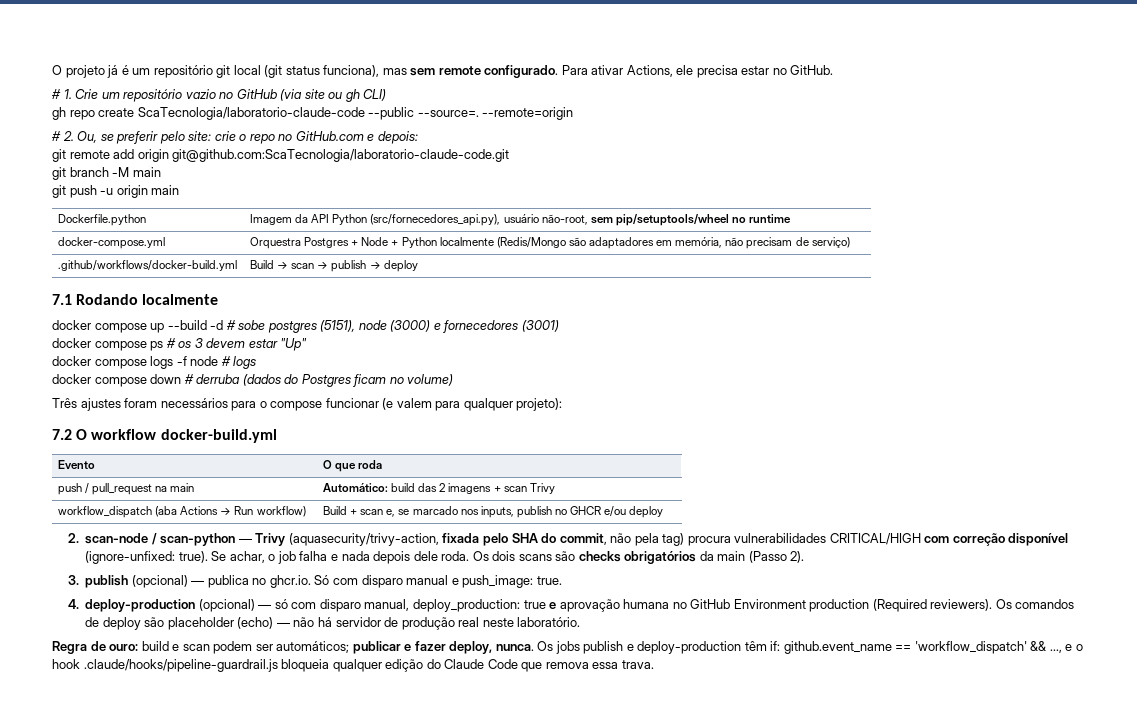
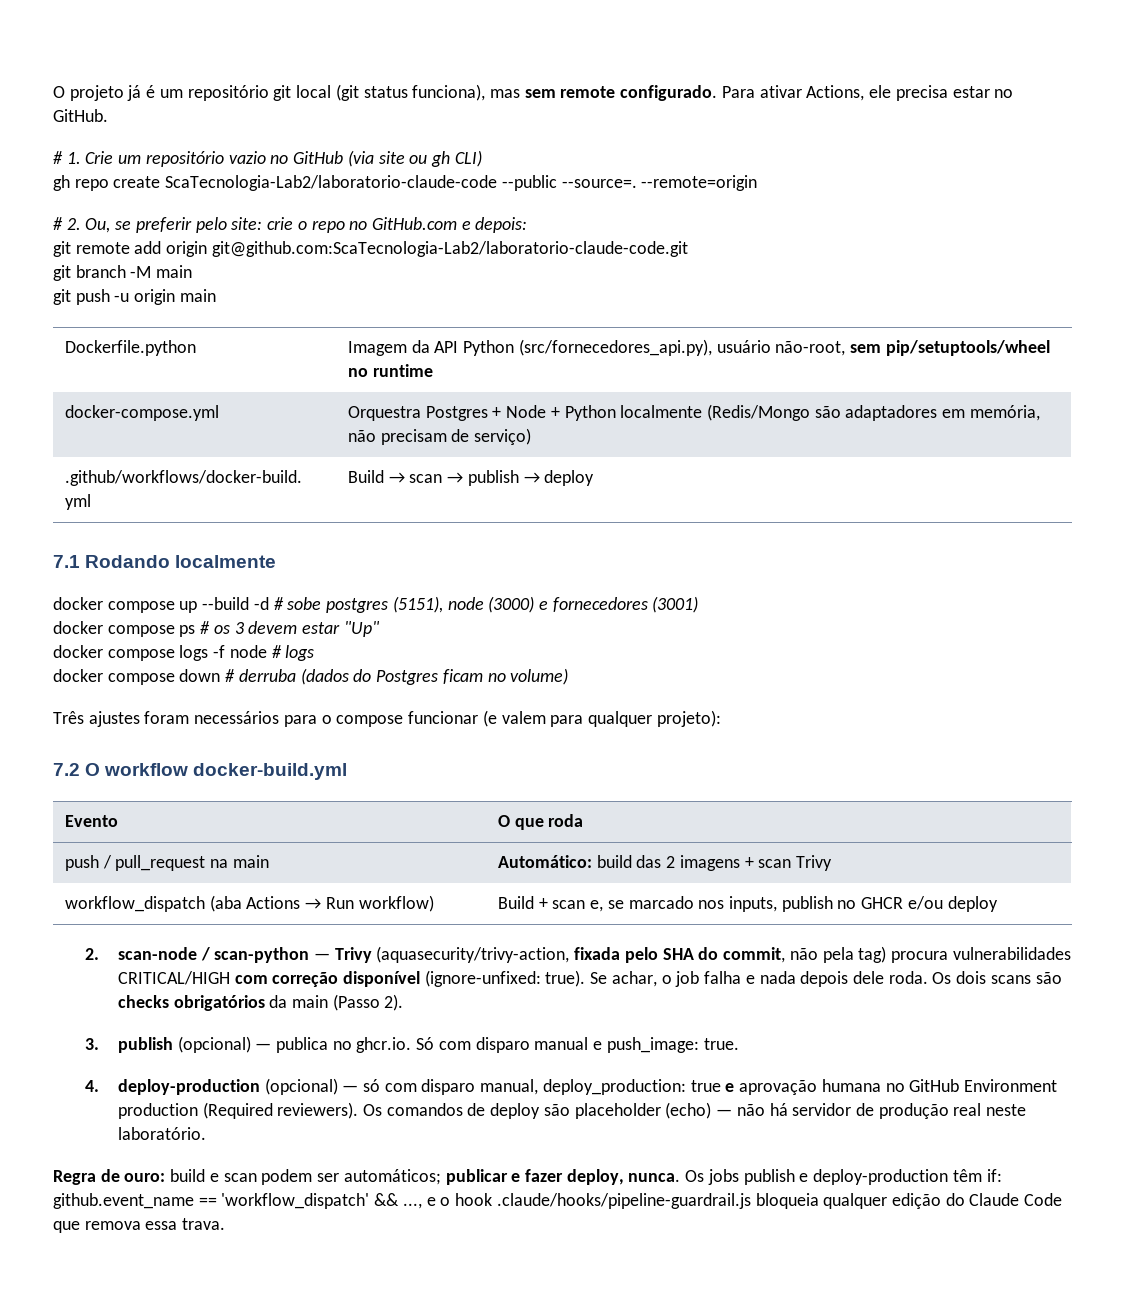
[137,107,365,120] ScaTecnologia/laboratorio-claude-code -> [165,175,498,191] ScaTecnologia-Lab2/laboratorio-claude-code
[172,149,510,162] git@github.com:ScaTecnologia/laboratorio-claude-code.git -> [211,241,688,257] git@github.com:ScaTecnologia-Lab2/laboratorio-claude-code.git

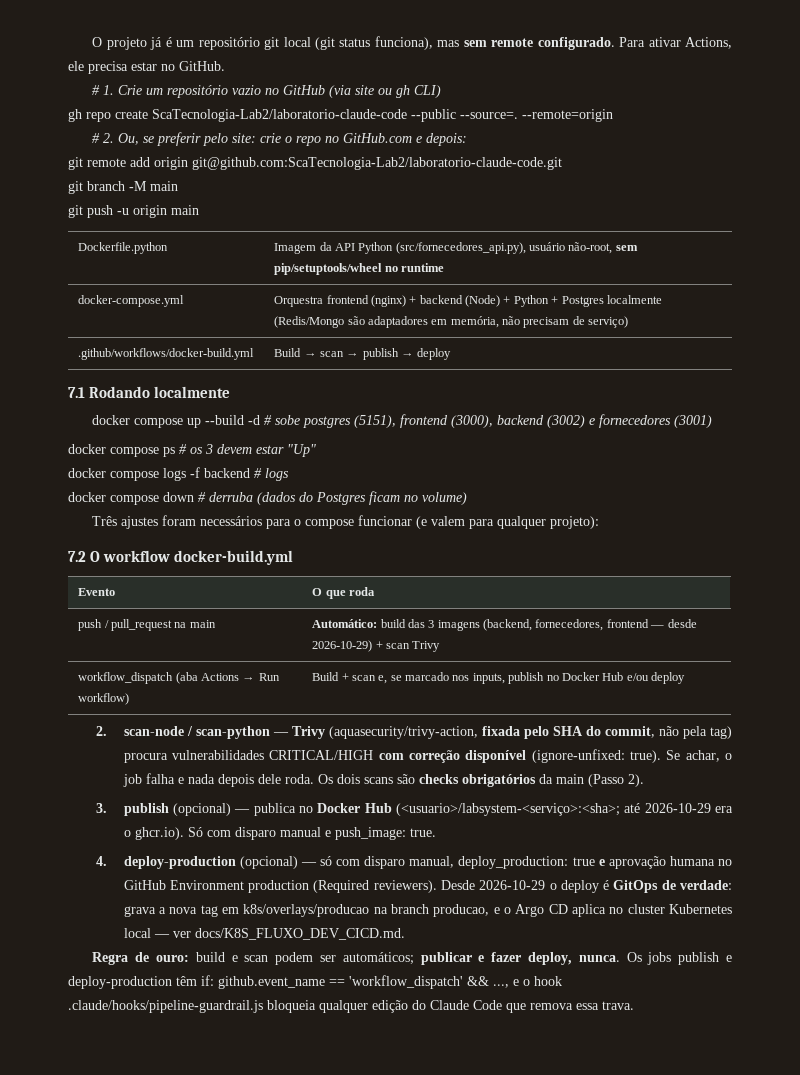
[425,405,616,421] Postgres + Node + Python -> [326,295,604,307] frontend (nginx) + backend (Node) + Python + Postgres
[447,596,535,613] node (3000) -> [400,414,586,428] frontend (3000), backend (3002)
[229,645,267,658] node -> [204,468,250,478] backend
[666,855,740,871] 2 imagens -> [428,619,697,631] [312,640,373,652] 3 imagens (backend, fornecedores, frontend — desde 2026-10-29)
[861,897,904,909] GHCR -> [561,672,624,681] Docker Hub
[356,1037,412,1053] ghcr.io. -> [317,803,733,816] [123,827,184,840] Docker Hub (<usuario>/labsystem-<serviço>:<sha>; até 2026-10-29 era o ghcr.io).
[363,1102,1027,1119] [117,1127,206,1140] Os comandos de deploy são placeholder (echo) — não há servidor de produção real neste laboratório. -> [441,880,733,893] [123,904,732,917] [123,928,405,940] Desde 2026-10-29 o deploy é GitOps de verdade: grava a nova tag em k8s/overlays/producao na branch producao, e o Argo CD aplica no cluster Kubernetes local — ver docs/K8S_FLUXO_DEV_CICD.md.

